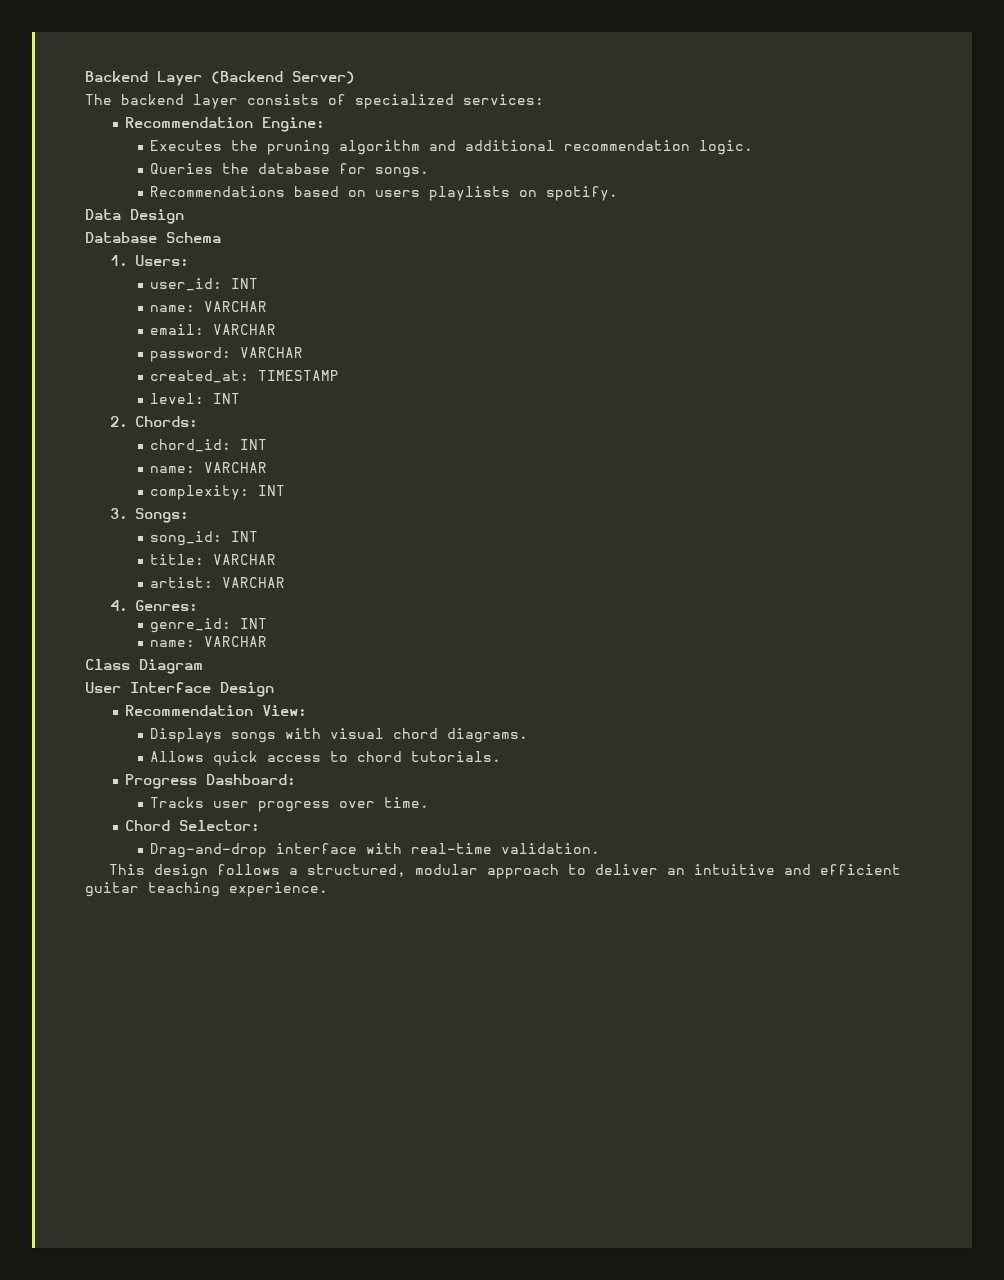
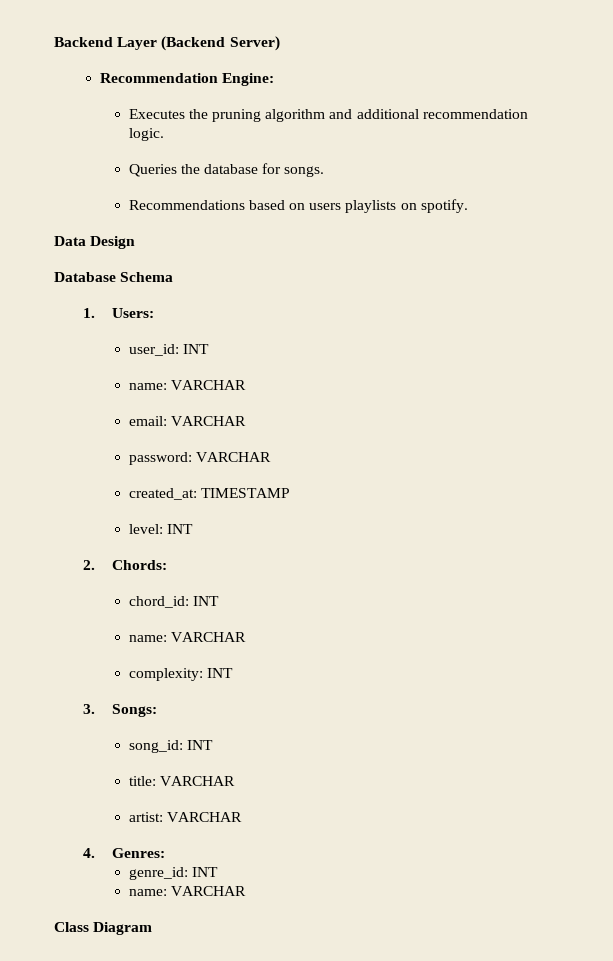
[85,94,544,109] // The backend layer consists of specialized services: -> (280, 43) none
[85,682,274,697] [125,705,308,716] [150,728,529,743] [150,751,502,766] [125,774,297,789] [150,797,430,812] [125,820,261,831] [150,843,601,858] [108,864,901,879] [85,882,328,897] // User Interface Design // Recommendation View: // Displays songs with visual chord diagrams. // Allows quick access to chord tutorials. // Progress Dashboard: // Tracks user progress over time. // Chord Selector: // Drag-and-drop interface with real-time validation. // This design follows a structured, modular approach to deliver an intuitive and efficient guitar teaching experience. -> (153, 928) none

